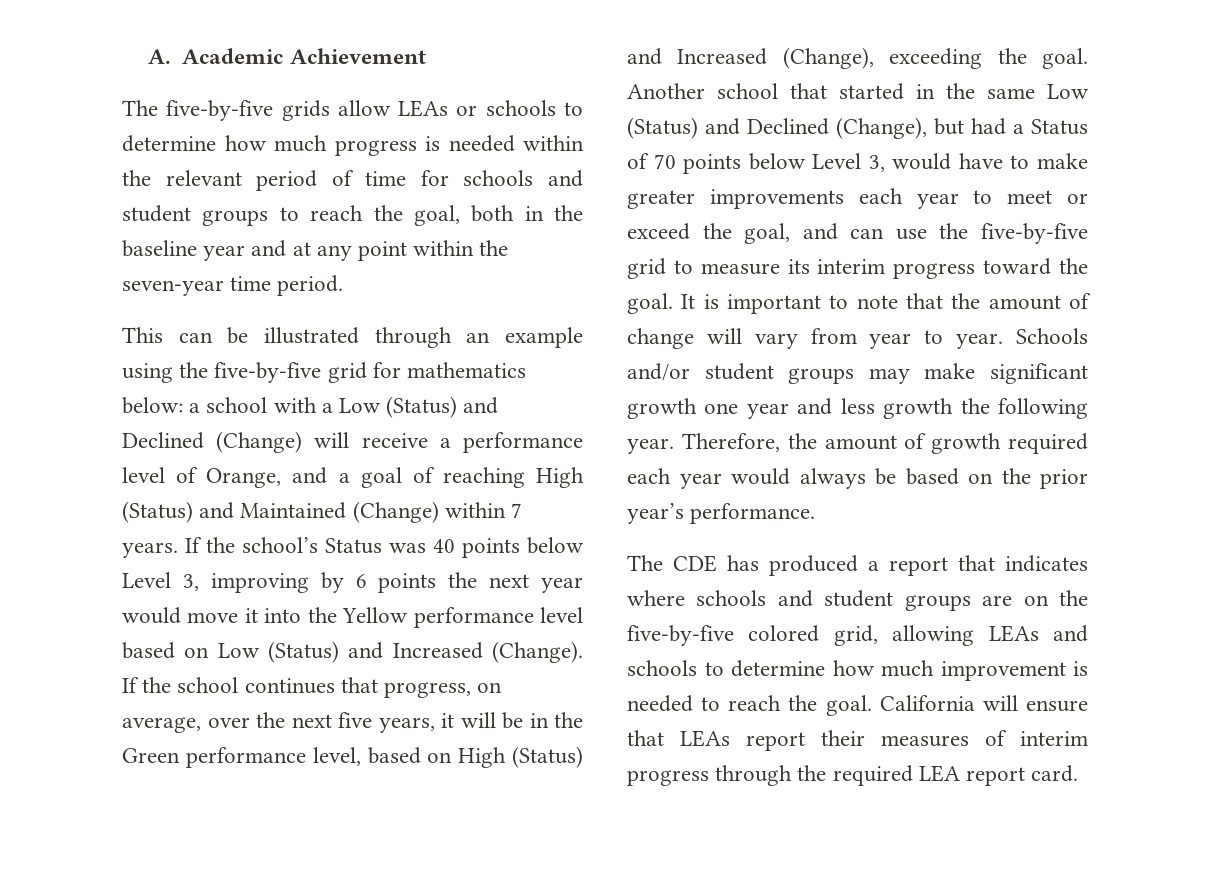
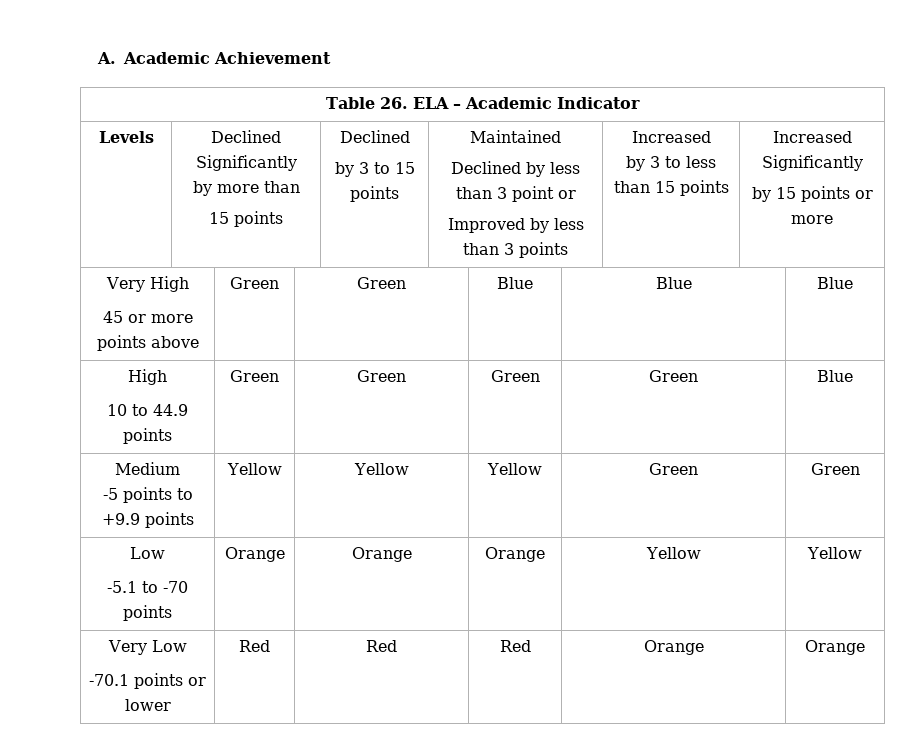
[122,100,583,121] [122,135,584,156] [122,170,583,191] [122,205,583,226] [122,240,509,261] [122,275,344,296] [122,327,583,348] [122,362,527,383] [122,396,499,418] [122,431,583,453] [122,467,584,488] [122,501,523,523] [122,537,584,558] [122,572,583,593] [122,607,583,628] [122,641,583,663] [122,677,503,698] [122,712,583,733] [122,746,583,768] [627,47,1088,69] [627,83,1089,100] [627,117,1088,139] [627,153,1088,174] [627,188,1088,209] [627,223,1088,244] [627,258,1088,279] [627,293,1091,314] [627,328,1088,349] [627,363,1088,384] [627,398,1088,419] [627,433,1088,454] [627,468,1088,489] [627,503,816,524] [627,555,1088,576] [627,590,1088,611] [627,625,1088,646] [627,660,1088,681] [627,695,1088,716] [627,730,1088,751] [627,765,1079,786] // The five-by-five grids allow LEAs or schools to determine how much progress is needed within the relevant period of time for schools and student groups to reach the goal, both in the baseline year and at any point within the seven-year time period. // This can be illustrated through an example using the five-by-five grid for mathematics below: a school with a Low (Status) and Declined (Change) will receive a performance level of Orange, and a goal of reaching High (Status) and Maintained (Change) within 7 years. If the school’s Status was 40 points below Level 3, improving by 6 points the next year would move it into the Yellow performance level based on Low (Status) and Increased (Change). If the school continues that progress, on average, over the next five years, it will be in the Green performance level, based on High (Status) and Increased (Change), exceeding the goal. Another school that started in the same Low (Status) and Declined (Change), but had a Status of 70 points below Level 3, would have to make greater improvements each year to meet or exceed the goal, and can use the five-by-five grid to measure its interim progress toward the goal. It is important to note that the amount of change will vary from year to year. Schools and/or student groups may make significant growth one year and less growth the following year. Therefore, the amount of growth required each year would always be based on the prior year’s performance. // The CDE has produced a report that indicates where schools and student groups are on the five-by-five colored grid, allowing LEAs and schools to determine how much improvement is needed to reach the goal. California will ensure that LEAs report their measures of interim progress through the required LEA report card. -> [326,97,640,109] [98,131,154,143] [211,130,281,143] [195,155,297,171] [192,181,300,196] [209,211,283,227] [339,130,410,143] [334,162,415,177] [350,186,399,202] [470,130,561,143] [451,161,580,177] [455,186,576,202] [447,218,584,233] [463,242,568,258] [631,131,711,143] [626,156,716,171] [613,180,729,196] [772,131,852,143] [761,155,863,171] [751,186,873,202] [791,215,833,224] [105,276,189,292] [102,311,193,323] [96,335,199,351] [230,277,279,289] [357,277,406,289] [497,277,533,289] [655,277,692,289] [817,277,853,289] [128,369,167,385] [107,404,188,416] [123,428,172,444] [230,370,279,382] [357,370,406,382] [490,370,540,382] [649,370,698,382] [817,370,853,382] [115,462,180,475] [102,487,193,503] [101,512,194,528] [226,463,282,475] [353,463,409,475] [487,463,543,475] [649,463,698,475] [810,463,860,475] [130,547,165,559] [107,581,188,593] [123,605,172,621] [224,547,285,562] [351,547,412,562] [485,547,545,562] [645,547,701,559] [807,547,863,559] [107,640,187,655] [89,673,206,689] [124,699,171,711] [239,640,270,652] [366,640,397,652] [499,640,531,652] [643,640,704,655] [805,640,865,655] // Table 26. ELA – Academic Indicator // Levels | Declined Significantly // by more than // 15 points | Declined // by 3 to 15 points | Maintained // Declined by less than 3 point or // Improved by less than 3 points | Increased // by 3 to less than 15 points | Increased Significantly // by 15 points or more // Very High // 45 or more points above | Green | Green | Blue | Blue | Blue // High // 10 to 44.9 points | Green | Green | Green | Green | Blue // Medium // -5 points to +9.9 points | Yellow | Yellow | Yellow | Green | Green // Low // -5.1 to -70 points | Orange | Orange | Orange | Yellow | Yellow // Very Low // -70.1 points or lower | Red | Red | Red | Orange | Orange

